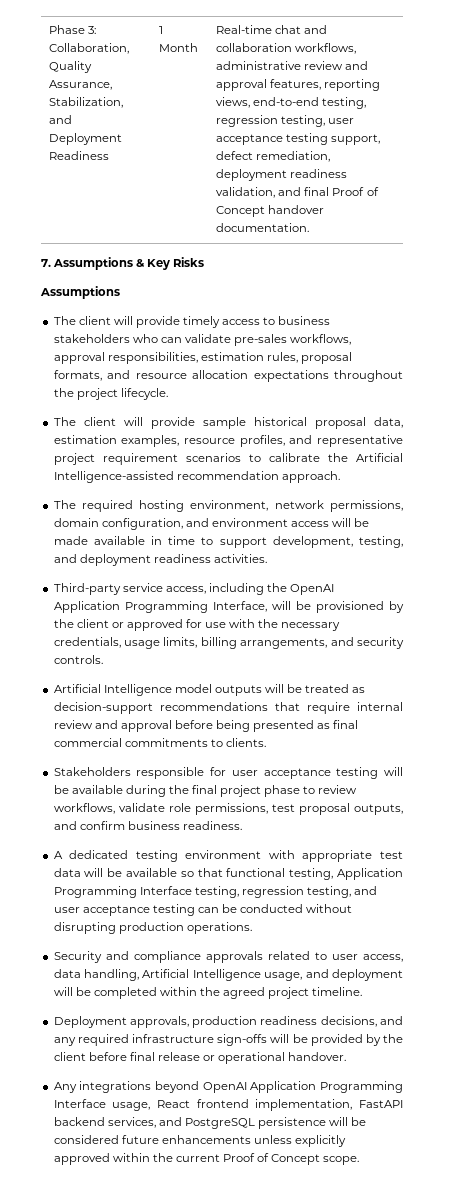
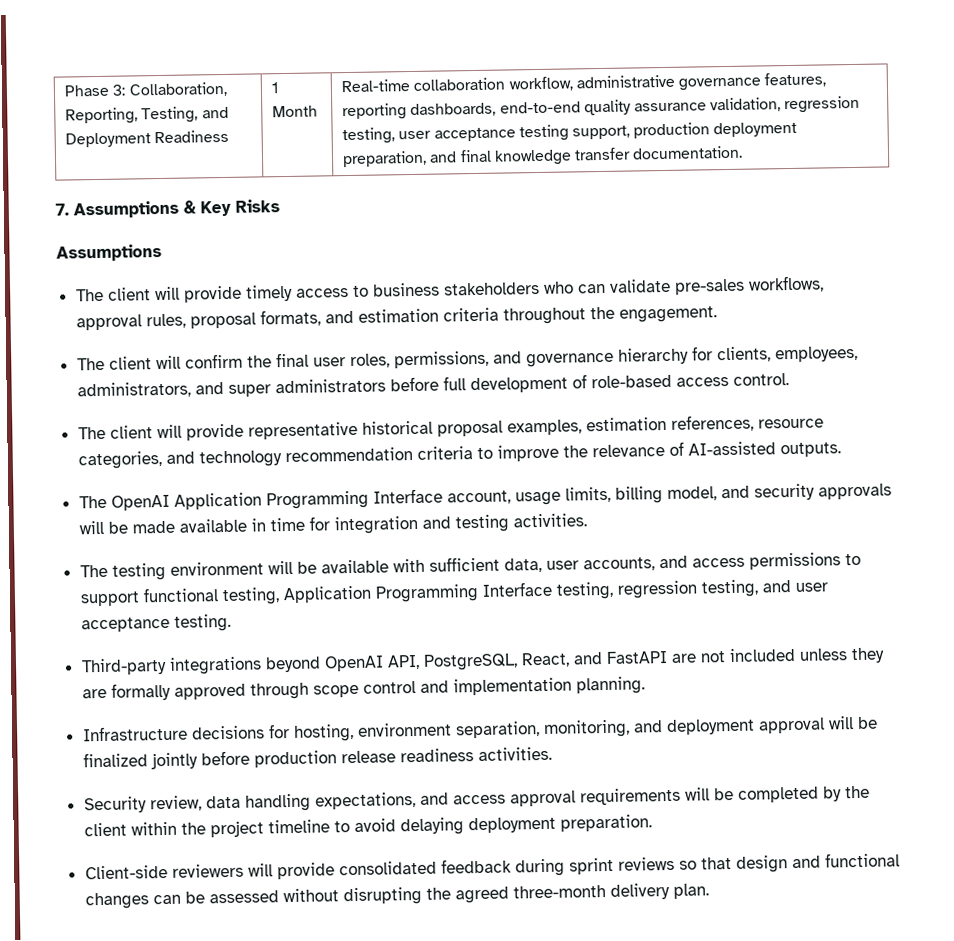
[49,61,93,73] [49,80,113,90] [49,97,124,108] Quality Assurance, Stabilization, -> [65,106,199,125] Reporting, Testing,
[275,25,328,34] [216,43,357,54] [216,61,369,70] [216,79,381,91] [216,97,367,109] chat and collaboration workflows, administrative review and approval features, reporting views, end-to-end testing, -> [413,72,827,92] [342,97,782,121] collaboration workflow, administrative governance features, reporting dashboards, end-to-end quality assurance validation,
[216,151,331,162] [216,169,348,181] [216,187,379,198] [216,205,325,217] defect remediation, deployment readiness validation, and final Proof of Concept handover -> [633,121,798,139] [342,147,631,168] production deployment preparation, and final knowledge transfer
[107,352,264,364] responsibilities, estimation -> (142, 322) none
[135,370,403,382] [53,388,168,400] [53,417,246,429] resource allocation expectations throughout the project lifecycle. // The client will provide sample -> [357,306,717,325] [76,345,858,371] [76,373,789,399] [77,421,358,441] estimation criteria throughout the engagement. // The client will confirm the final user roles, permissions, and governance hierarchy for clients, employees, administrators, and super administrators before full development of role-based access control. // The client will provide representative
[374,417,404,428] [53,435,403,447] [53,453,403,465] [53,471,340,483] [53,500,403,512] [53,518,330,530] data, estimation examples, resource profiles, and representative project requirement scenarios to calibrate the Artificial Intelligence-assisted recommendation approach. // The required hosting environment, network permissions, domain configuration, and environment access -> [506,414,824,436] [77,441,841,470] [78,483,892,511] examples, estimation references, resource categories, and technology recommendation criteria to improve the relevance of AI-assisted outputs. // The OpenAI Application Programming Interface account, usage limits, billing model, and security approvals
[201,536,404,548] [53,554,267,566] [53,583,335,595] [53,601,404,613] [53,619,341,631] [53,637,404,649] [53,655,103,664] [53,684,366,696] [53,702,403,714] [53,720,359,732] [53,738,266,747] [53,767,403,779] [53,785,358,797] [53,803,404,815] [53,821,242,830] [53,850,404,862] [53,868,223,877] to support development, testing, and deployment readiness activities. // Third-party service access, including the OpenAI Application Programming Interface, will be provisioned by the client or approved for use with the necessary credentials, usage limits, billing arrangements, and security controls. // Artificial Intelligence model outputs will be treated as decision-support recommendations that require internal review and approval before being presented as final commercial commitments to clients. // Stakeholders responsible for user acceptance testing will be available during the final project phase to review workflows, validate role permissions, test proposal outputs, and confirm business readiness. // A dedicated testing environment with appropriate test data will be available so that -> [308,513,587,535] [79,552,861,581] [79,591,140,607] for integration and testing activities. // The testing environment will be available with sufficient data, user accounts, and access permissions to support
[152,904,353,916] [53,922,252,934] [53,951,404,963] [53,969,403,981] [53,987,363,999] [53,1016,403,1028] [53,1034,403,1046] [53,1052,347,1064] [53,1081,403,1093] [53,1099,403,1111] [53,1117,367,1129] [53,1135,347,1147] [53,1153,360,1165] testing can be conducted without disrupting production operations. // Security and compliance approvals related to user access, data handling, Artificial Intelligence usage, and deployment will be completed within the agreed project timeline. // Deployment approvals, production readiness decisions, and any required infrastructure sign-offs will be provided by the client before final release or operational handover. // Any integrations beyond OpenAI Application Programming Interface usage, React frontend implementation, FastAPI backend services, and PostgreSQL persistence will be considered future enhancements unless explicitly approved within the current Proof of Concept scope. -> [173,613,231,632] [80,647,885,676] [81,676,645,701] [82,716,878,742] [82,746,552,770] [83,785,870,814] [83,814,652,838] [84,852,900,880] [84,882,709,910] testing. // Third-party integrations beyond OpenAI API, PostgreSQL, React, and FastAPI are not included unless they are formally approved through scope control and implementation planning. // Infrastructure decisions for hosting, environment separation, monitoring, and deployment approval will be finalized jointly before production release readiness activities. // Security review, data handling expectations, and access approval requirements will be completed by the client within the project timeline to avoid delaying deployment preparation. // Client-side reviewers will provide consolidated feedback during sprint reviews so that design and functional changes can be assessed without disrupting the agreed three-month delivery plan.

